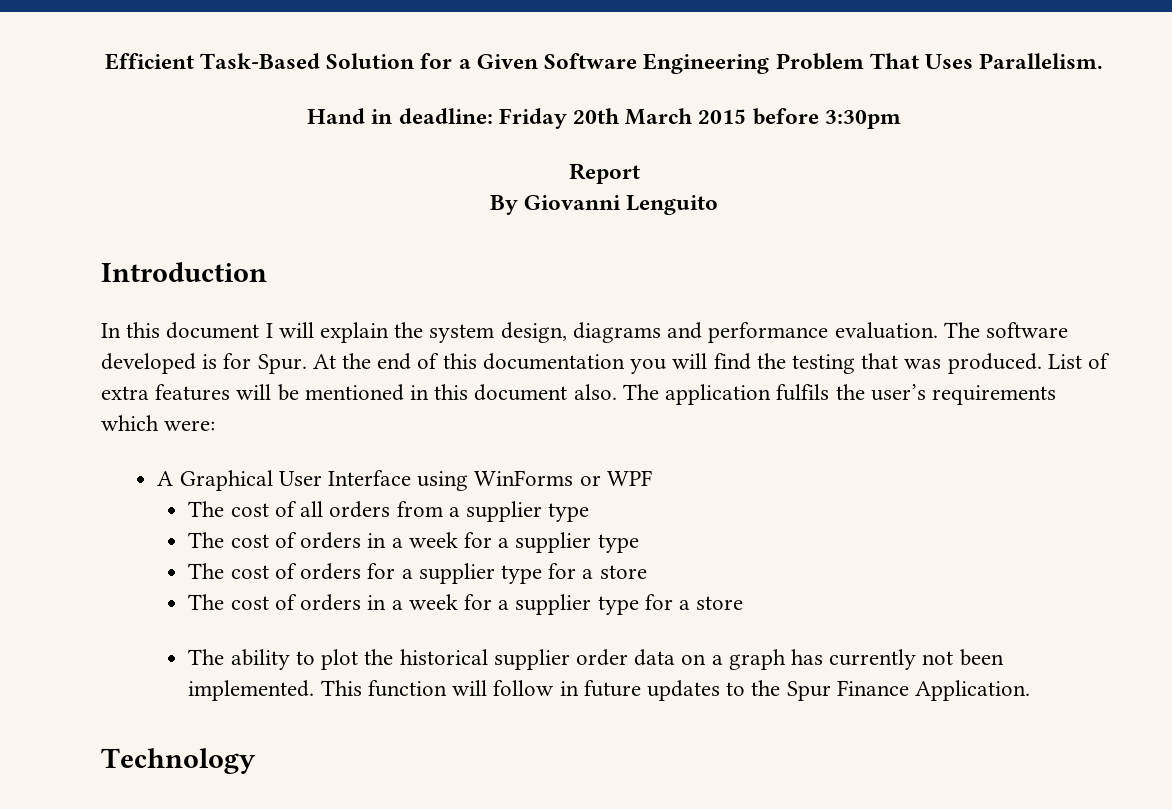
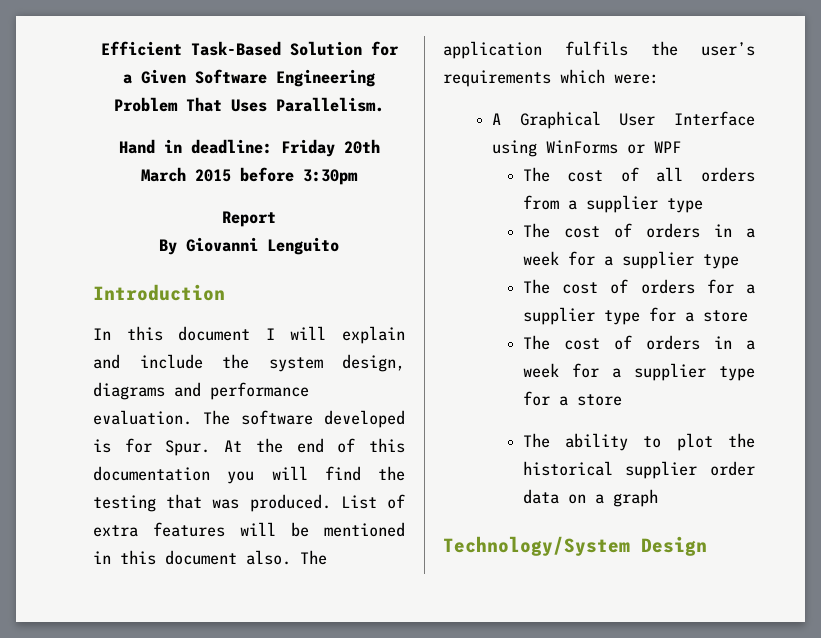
(390, 332) none -> [93,354,203,369] and include
[790,649,1004,670] [188,680,1030,701] [101,748,256,774] has currently not been implemented. This function will follow in future updates to the Spur Finance Application. // Technology -> [443,536,707,556] // Technology/System Design

